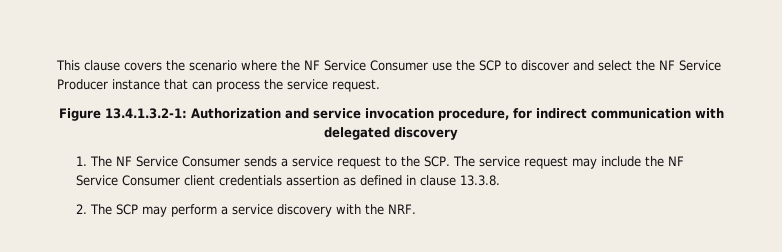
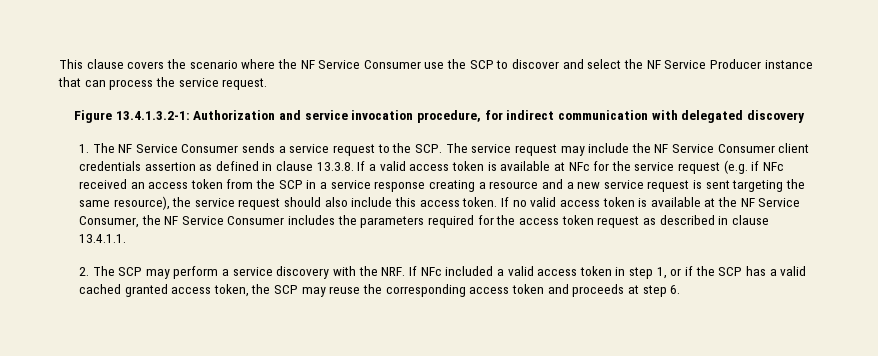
(501, 180) none -> [357,160,785,174] [78,179,806,192] [78,196,801,210] [78,215,769,228] [78,234,126,243] If a valid access token is available at NFc for the service request (e.g. if NFc received an access token from the SCP in a service response creating a resource and a new service request is sent targeting the same resource), the service request should also include this access token. If no valid access token is available at the NF Service Consumer, the NF Service Consumer includes the parameters required for the access token request as described in clause 13.4.1.1.
(417, 209) none -> [408,266,807,279] [78,284,681,297] If NFc included a valid access token in step 1, or if the SCP has a valid cached granted access token, the SCP may reuse the corresponding access token and proceeds at step 6.

